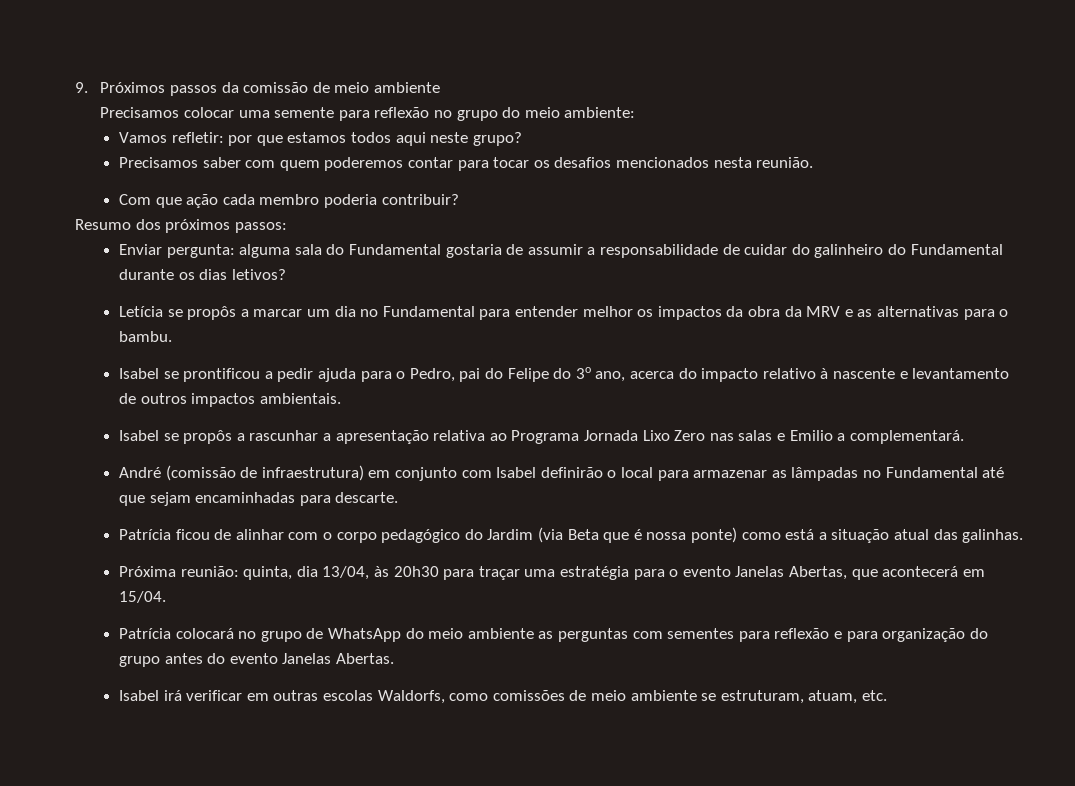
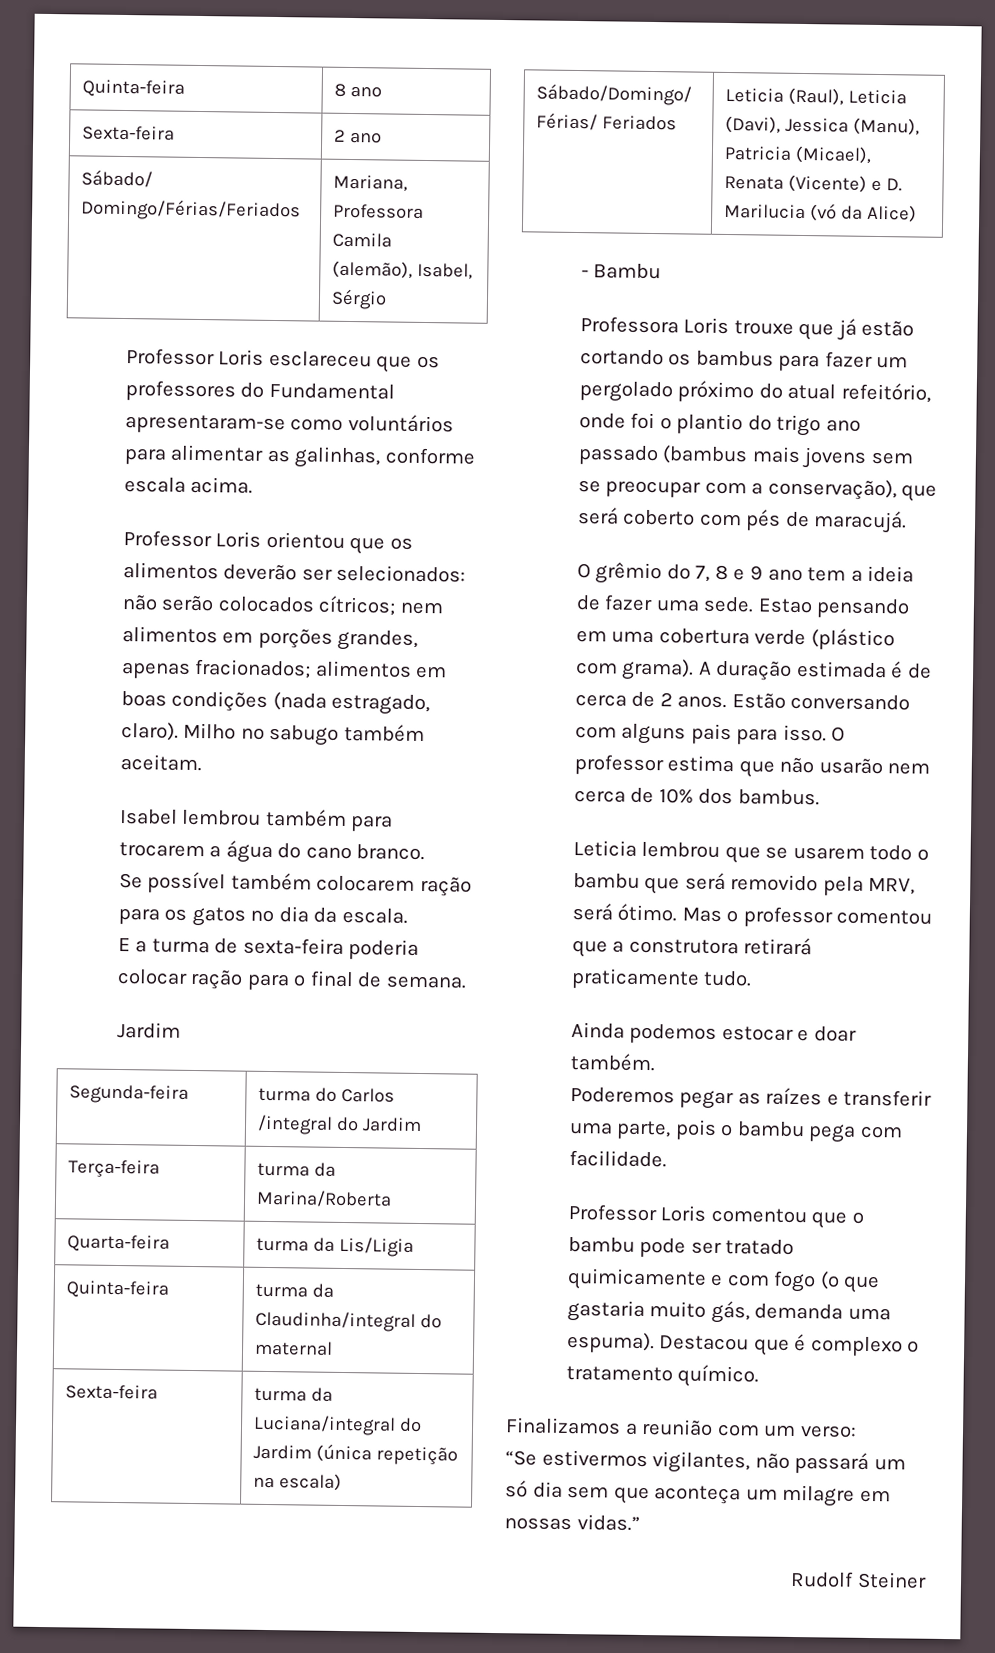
[75,82,440,96] [100,107,636,121] [119,132,522,146] [119,157,814,171] [119,194,459,208] [75,219,287,233] [119,244,1003,258] [119,269,286,280] [119,306,1009,320] [119,331,173,342] [119,367,1010,382] [119,393,341,407] [119,430,964,444] [119,465,1005,481] [119,492,399,506] [119,527,1024,543] [119,566,985,580] [119,591,167,603] [119,628,988,642] [119,653,395,667] [119,690,887,704] 9. Próximos passos da comissão de meio ambiente // Precisamos colocar uma semente para reflexão no grupo do meio ambiente: // Vamos refletir: por que estamos todos aqui neste grupo? // Precisamos saber com quem poderemos contar para tocar os desafios mencionados nesta reunião. // Com que ação cada membro poderia contribuir? // Resumo dos próximos passos: // Enviar pergunta: alguma sala do Fundamental gostaria de assumir a responsabilidade de cuidar do galinheiro do Fundamental durante os dias letivos? // Letícia se propôs a marcar um dia no Fundamental para entender melhor os impactos da obra da MRV e as alternativas para o bambu. // Isabel se prontificou a pedir ajuda para o Pedro, pai do Felipe do 3o ano, acerca do impacto relativo à nascente e levantamento de outros impactos ambientais. // Isabel se propôs a rascunhar a apresentação relativa ao Programa Jornada Lixo Zero nas salas e Emilio a complementará. // André (comissão de infraestrutura) em conjunto com Isabel definirão o local para armazenar as lâmpadas no Fundamental até que sejam encaminhadas para descarte. // Patrícia ficou de alinhar com o corpo pedagógico do Jardim (via Beta que é nossa ponte) como está a situação atual das galinhas. // Próxima reunião: quinta, dia 13/04, às 20h30 para traçar uma estratégia para o evento Janelas Abertas, que acontecerá em 15/04. // Patrícia colocará no grupo de WhatsApp do meio ambiente as perguntas com sementes para reflexão e para organização do grupo antes do evento Janelas Abertas. // Isabel irá verificar em outras escolas Waldorfs, como comissões de meio ambiente se estruturam, atuam, etc. -> [81,79,185,98] [333,83,382,98] [81,125,175,141] [333,129,382,144] [80,169,153,188] [80,198,301,222] [332,174,408,192] [332,203,424,219] [331,232,392,248] [331,260,473,280] [330,288,387,310] [125,348,440,373] [124,380,395,402] [124,413,454,435] [123,444,476,469] [123,476,254,494] [122,530,413,555] [122,562,467,583] [121,594,443,616] [121,625,419,651] [120,658,448,679] [120,690,431,716] [120,721,425,746] [119,753,202,772] [119,808,394,832] [118,840,426,864] [118,871,472,897] [117,906,408,927] [117,937,420,960] [116,968,467,991] [116,1021,181,1039] [68,1084,189,1104] [257,1087,395,1103] [256,1114,422,1135] [67,1159,160,1179] [256,1162,336,1177] [255,1189,392,1208] [66,1234,170,1253] [255,1236,414,1257] [65,1280,169,1299] [254,1283,334,1298] [254,1310,442,1332] [253,1340,333,1356] [64,1384,158,1400] [253,1387,333,1402] [252,1414,422,1436] [252,1443,458,1466] [252,1473,342,1491] [535,83,692,106] [535,112,677,131] [724,87,907,106] [724,115,920,136] [723,145,872,164] [723,174,902,193] [723,203,917,223] [580,263,662,280] [579,316,915,341] [579,349,909,372] [578,380,931,403] [578,412,861,437] [577,445,913,469] [577,478,938,502] [577,507,908,534] [576,561,915,585] [575,594,911,619] [575,628,895,651] [575,658,932,681] [574,691,911,711] [574,723,846,745] [573,754,931,778] [573,787,820,806] [572,840,929,864] [572,872,916,896] [571,902,933,928] [571,937,813,958] [570,967,753,990] [570,1021,857,1044] [569,1052,655,1072] [569,1086,933,1110] [568,1119,903,1143] [568,1149,667,1168] [567,1203,864,1229] [567,1236,795,1258] [566,1267,881,1294] [566,1299,891,1324] [566,1331,920,1357] [565,1364,760,1388] [505,1417,857,1438] [505,1449,906,1474] [505,1480,891,1507] [504,1514,640,1531] [790,1570,927,1589] Quinta-feira | 8 ano // Sexta-feira | 2 ano // Sábado/ Domingo/Férias/Feriados | Mariana, Professora Camila (alemão), Isabel, Sérgio // Professor Loris esclareceu que os professores do Fundamental apresentaram-se como voluntários para alimentar as galinhas, conforme escala acima. // Professor Loris orientou que os alimentos deverão ser selecionados: não serão colocados cítricos; nem alimentos em porções grandes, apenas fracionados; alimentos em boas condições (nada estragado, claro). Milho no sabugo também aceitam. // Isabel lembrou também para trocarem a água do cano branco. // Se possível também colocarem ração para os gatos no dia da escala. // E a turma de sexta-feira poderia colocar ração para o final de semana. // Jardim // Segunda-feira | turma do Carlos /integral do Jardim // Terça-feira | turma da Marina/Roberta // Quarta-feira | turma da Lis/Ligia // Quinta-feira | turma da Claudinha/integral do maternal // Sexta-feira | turma da Luciana/integral do Jardim (única repetição na escala) // Sábado/Domingo/ Férias/ Feriados | Leticia (Raul), Leticia (Davi), Jessica (Manu), Patricia (Micael), Renata (Vicente) e D. Marilucia (vó da Alice) // - Bambu // Professora Loris trouxe que já estão cortando os bambus para fazer um pergolado próximo do atual refeitório, onde foi o plantio do trigo ano passado (bambus mais jovens sem se preocupar com a conservação), que será coberto com pés de maracujá. // O grêmio do 7, 8 e 9 ano tem a ideia de fazer uma sede. Estao pensando em uma cobertura verde (plástico com grama). A duração estimada é de cerca de 2 anos. Estão conversando com alguns pais para isso. O professor estima que não usarão nem cerca de 10% dos bambus. // Leticia lembrou que se usarem todo o bambu que será removido pela MRV, será ótimo. Mas o professor comentou que a construtora retirará praticamente tudo. // Ainda podemos estocar e doar também. // Poderemos pegar as raízes e transferir uma parte, pois o bambu pega com facilidade. // Professor Loris comentou que o bambu pode ser tratado quimicamente e com fogo (o que gastaria muito gás, demanda uma espuma). Destacou que é complexo o tratamento químico. // Finalizamos a reunião com um verso: // “Se estivermos vigilantes, não passará um só dia sem que aconteça um milagre em nossas vidas.” // Rudolf Steiner

